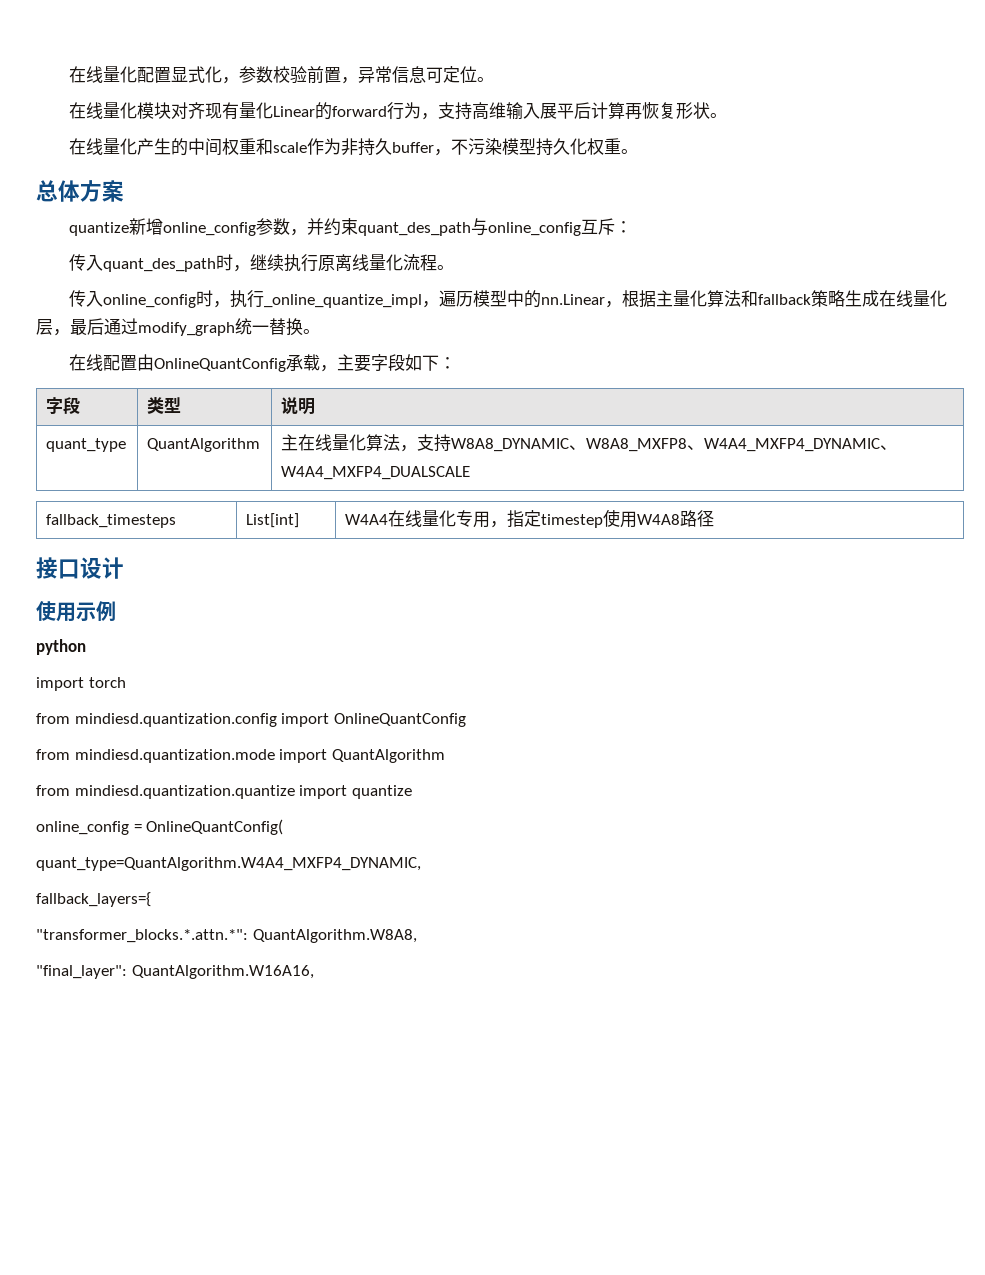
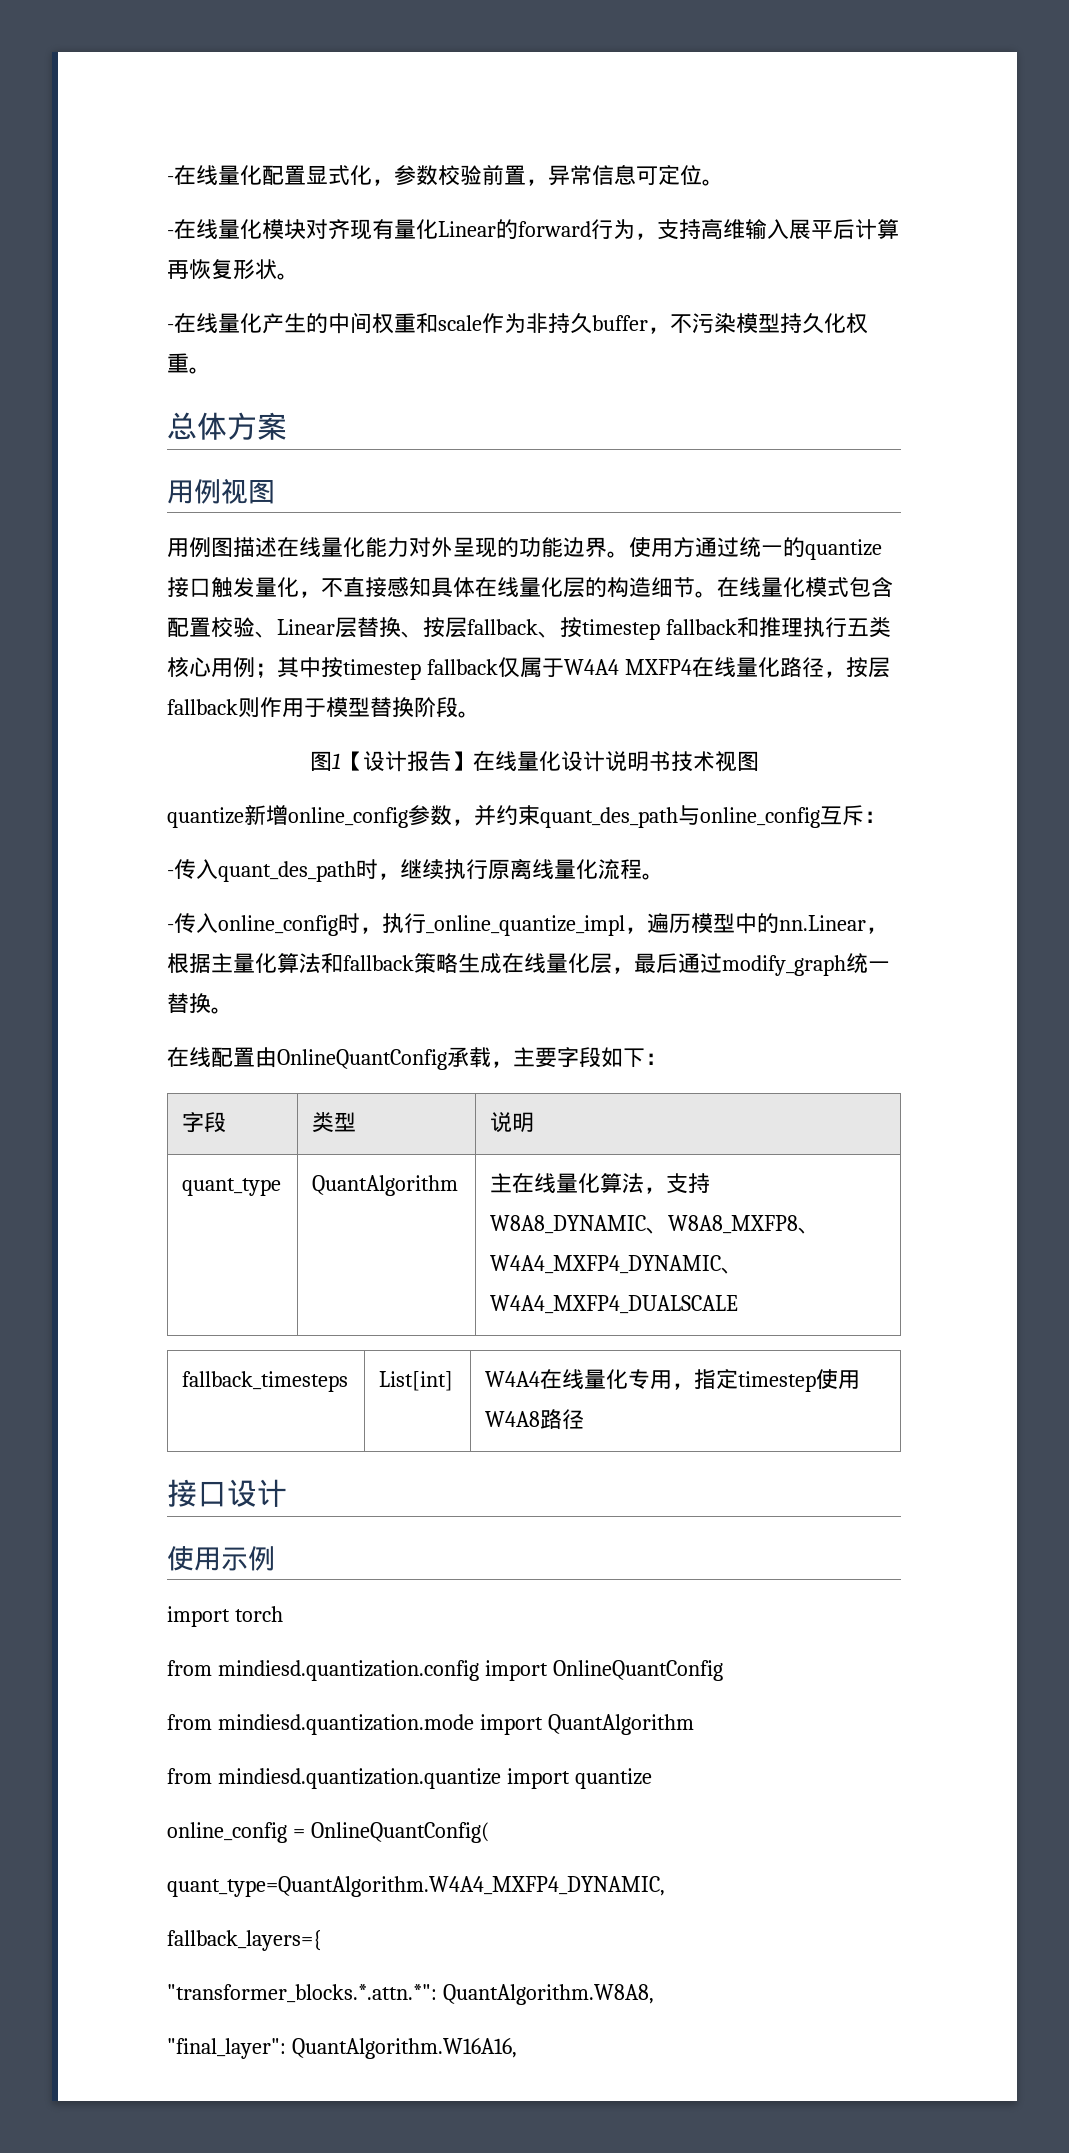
(69, 74) none -> [167,176,174,183] -
(495, 79) none -> [167,230,174,237] -
(728, 115) none -> [167,324,174,331] -
(124, 191) none -> [167,478,275,504] [167,537,882,560] [167,577,893,598] [167,617,891,640] [167,657,890,680] [167,697,480,718] [309,751,759,772] // 用例视图 // 用例图描述在线量化能力对外呈现的功能边界。使用方通过统一的quantize接口触发量化，不直接感知具体在线量化层的构造细节。在线量化模式包含配置校验、Linear层替换、按层fallback、按timestep fallback和推理执行五类核心用例；其中按timestep fallback仅属于W4A4 MXFP4在线量化路径，按层fallback则作用于模型替换阶段。 // 图1【设计报告】在线量化设计说明书技术视图
(633, 227) none -> [167,870,174,877] -
(455, 267) none -> [167,924,174,931] -
[36,639,86,655] // python -> (275, 1558) none

